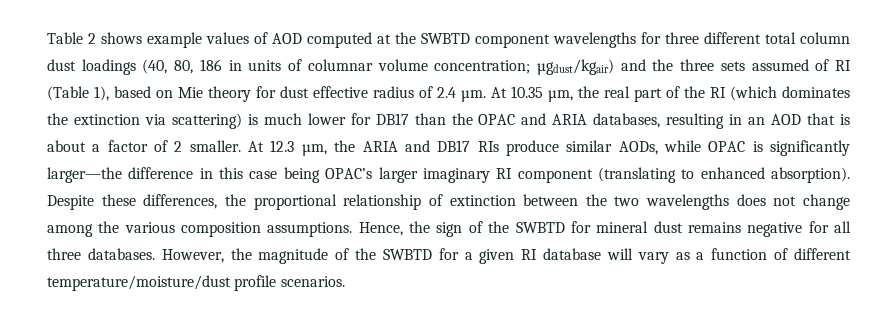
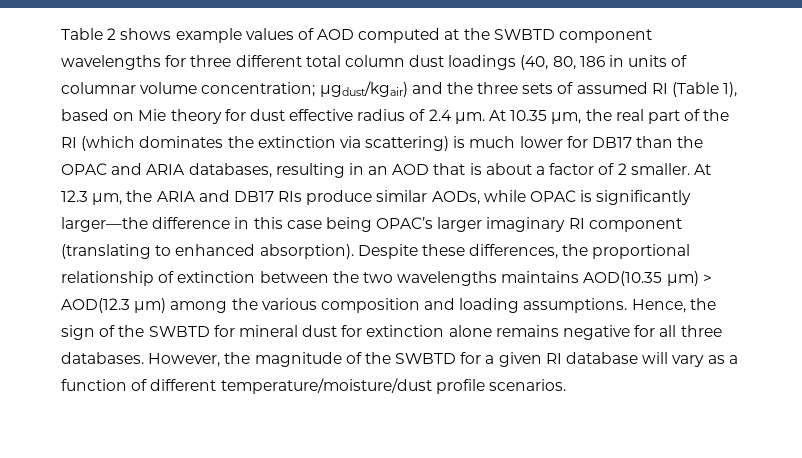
[751,59,830,71] assumed of -> [557,82,648,94] of assumed
[736,194,850,210] does not change -> [501,271,712,286] [61,298,167,313] maintains AOD(10.35 µm) > AOD(12.3 µm)
(262, 229) none -> [424,298,520,313] and loading
(683, 227) none -> [341,325,492,337] for extinction alone

